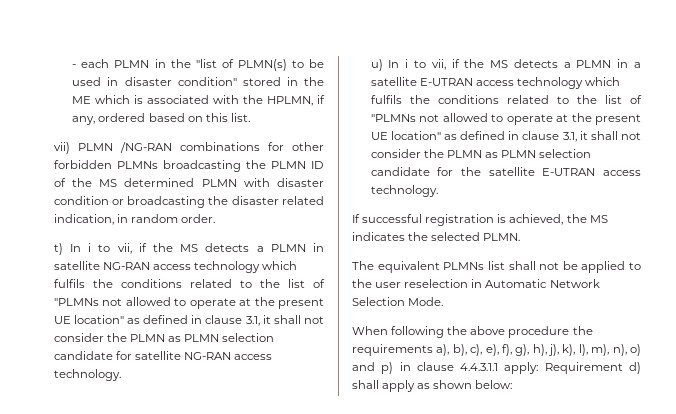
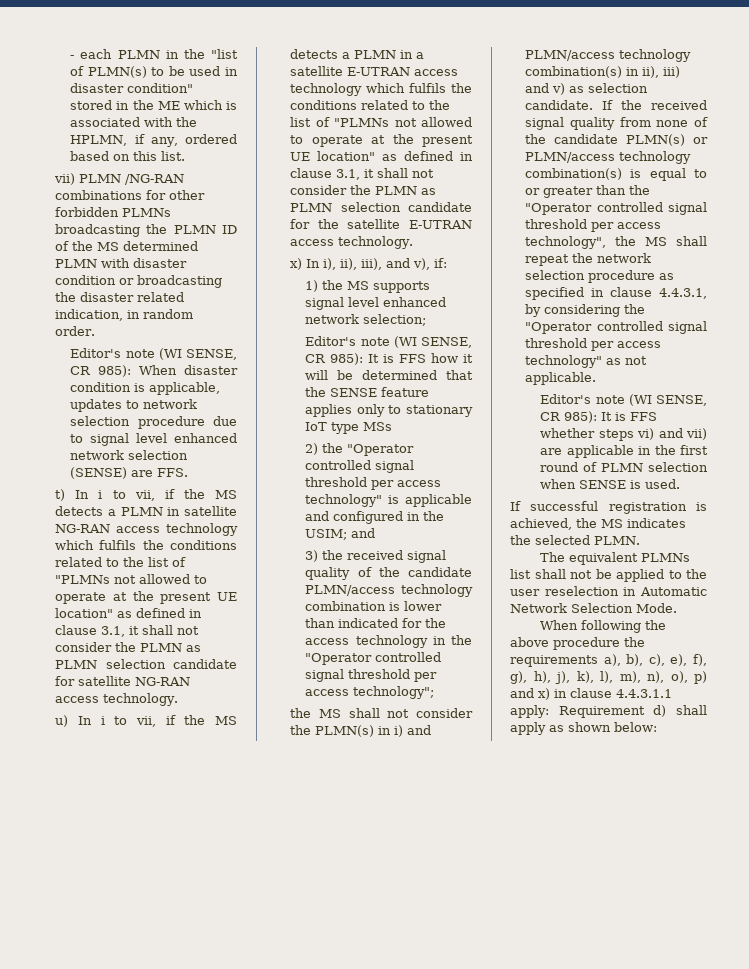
(215, 218) none -> [70,348,237,360] [70,365,238,377] [70,382,221,395] [70,399,198,412] [70,416,237,429] [70,433,237,446] [70,450,189,460] [70,467,189,479] // Editor's note (WI SENSE, CR 985): When disaster condition is applicable, updates to network selection procedure due to signal level enhanced network selection (SENSE) are FFS.
(438, 191) none -> [290,258,448,270] [305,280,431,293] [305,297,447,310] [305,314,427,326] [305,336,472,348] [305,353,473,365] [305,370,473,380] [305,387,430,397] [305,404,473,417] [305,422,393,434] [305,443,415,456] [305,460,415,473] [305,477,442,490] [305,494,472,507] [305,511,445,524] [305,528,376,540] [305,550,447,563] [305,567,472,580] [305,584,473,597] [305,601,443,611] [305,618,447,628] [305,635,472,648] [305,652,442,665] [305,669,438,682] [305,686,435,699] [290,708,473,718] [290,725,432,737] [525,49,692,62] [525,66,681,78] [525,83,649,95] [525,100,707,110] [525,117,708,130] [525,134,708,146] [525,151,692,164] [525,168,707,181] [525,185,651,198] [525,202,707,215] [525,219,662,232] [525,236,707,249] [525,253,652,266] [525,270,675,283] [525,287,707,300] [525,304,646,317] [525,321,707,334] [525,338,662,351] [525,355,648,368] [525,372,597,385] [540,394,707,406] [540,411,658,423] [540,428,707,441] [540,445,708,458] [540,462,708,472] [540,479,681,489] // x) In i), ii), iii), and v), if: // 1) the MS supports signal level enhanced network selection; // Editor's note (WI SENSE, CR 985): It is FFS how it will be determined that the SENSE feature applies only to stationary IoT type MSs // 2) the "Operator controlled signal threshold per access technology" is applicable and configured in the USIM; and // 3) the received signal quality of the candidate PLMN/access technology combination is lower than indicated for the access technology in the "Operator controlled signal threshold per access technology"; // the MS shall not consider the PLMN(s) in i) and PLMN/access technology combination(s) in ii), iii) and v) as selection candidate. If the received signal quality from none of the candidate PLMN(s) or PLMN/access technology combination(s) is equal to or greater than the "Operator controlled signal threshold per access technology", the MS shall repeat the network selection procedure as specified in clause 4.4.3.1, by considering the "Operator controlled signal threshold per access technology" as not applicable. // Editor's note (WI SENSE, CR 985): It is FFS whether steps vi) and vii) are applicable in the first round of PLMN selection when SENSE is used.
[630,344,641,356] [352,362,394,374] o) and p) -> [670,671,707,684] [510,688,550,700] o), p) and x)

